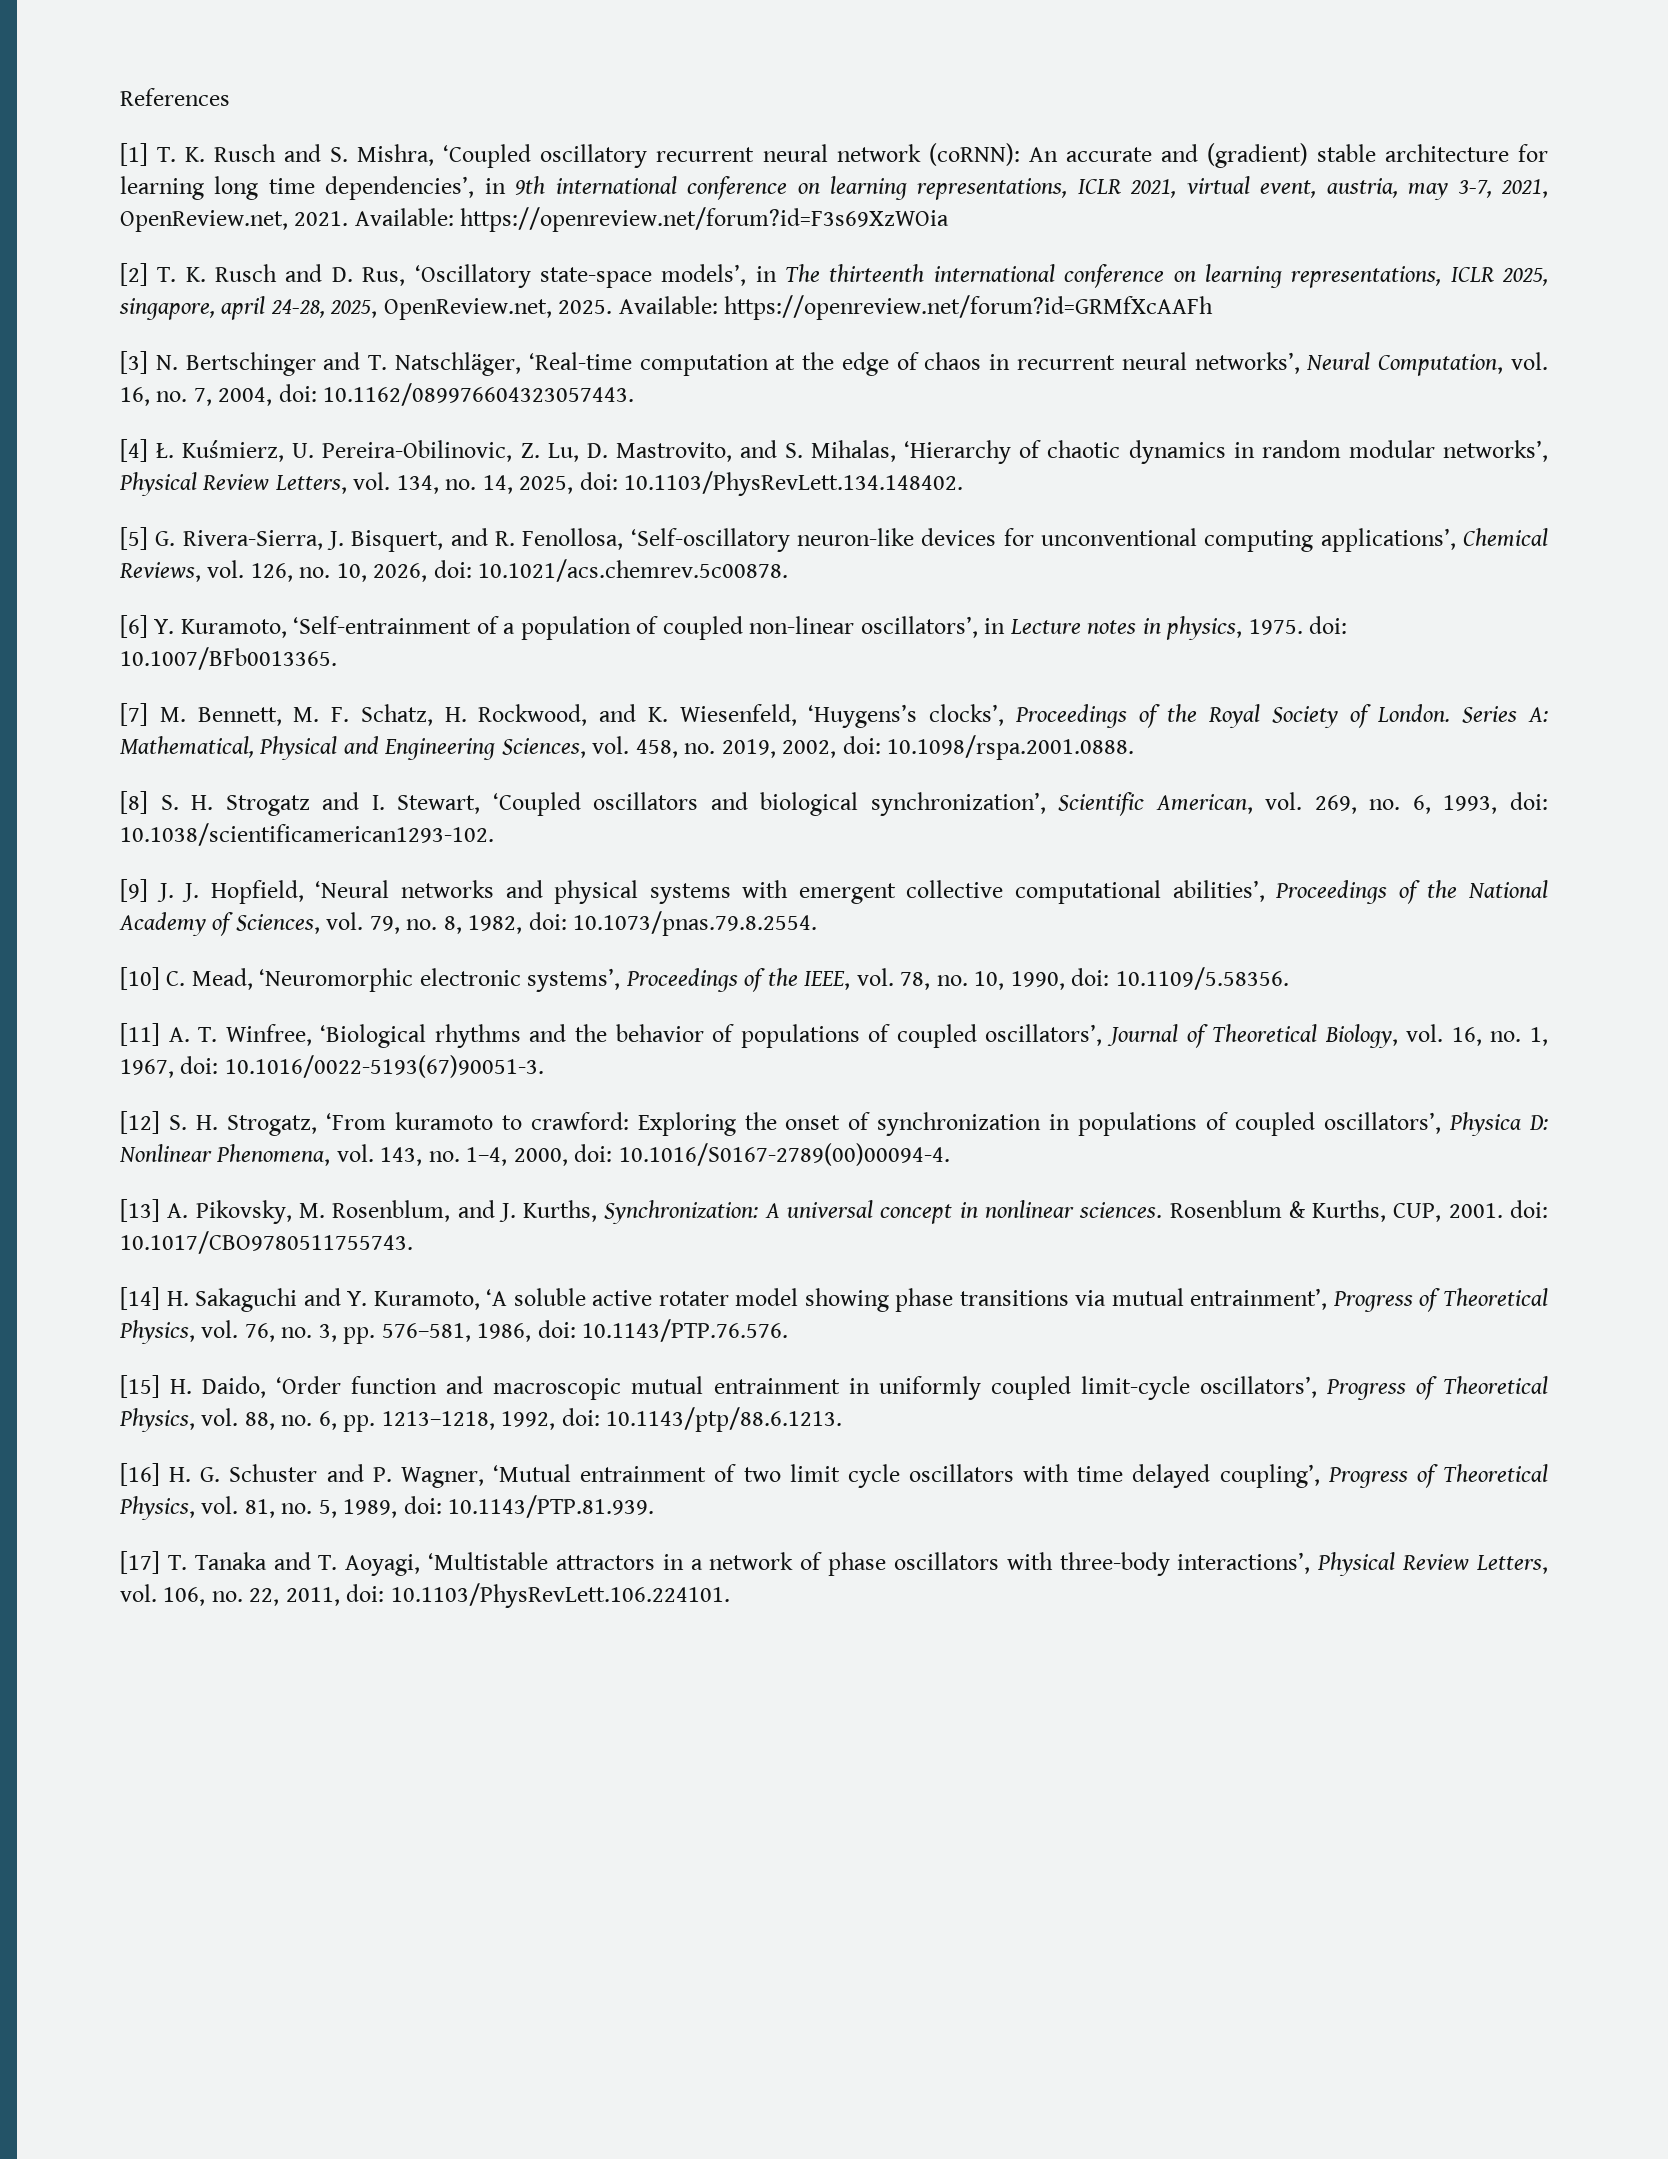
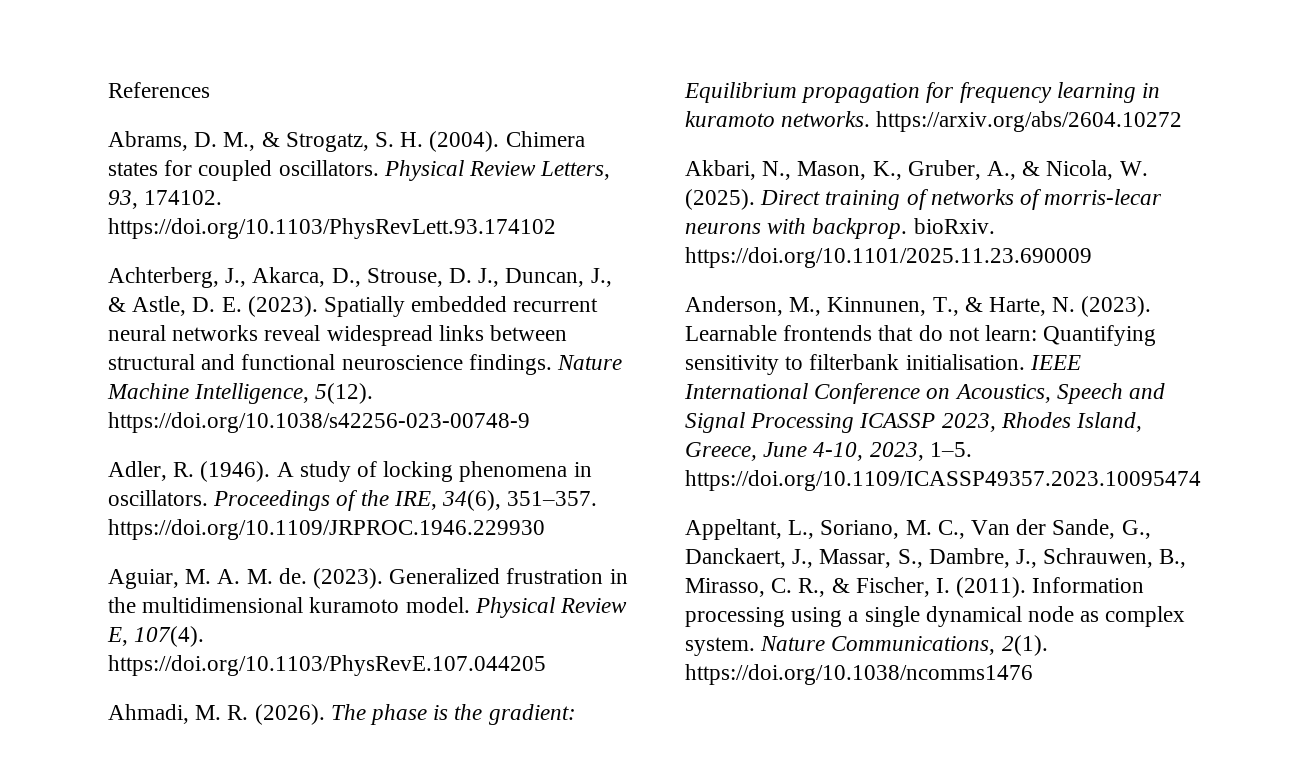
[120,143,1548,168] [120,176,1548,200] [120,207,950,232] [120,263,1549,288] [119,295,1214,320] [120,351,1549,376] [120,383,635,406] [120,439,1548,464] [119,471,964,496] [120,527,1548,552] [119,559,789,582] [120,615,1348,640] [120,647,337,670] [120,703,1548,728] [120,735,1135,760] [120,791,1549,816] [120,823,494,846] [120,879,1548,904] [119,911,818,936] [120,967,1289,992] [120,1023,1549,1048] [120,1055,544,1078] [120,1111,1549,1136] [119,1143,950,1166] [120,1199,1548,1224] [120,1231,413,1254] [120,1287,1548,1312] [119,1319,789,1344] [120,1375,1548,1400] [119,1407,843,1432] [120,1463,1548,1488] [119,1495,655,1520] [120,1551,1549,1576] [120,1583,730,1608] [1] T. K. Rusch and S. Mishra, ‘Coupled oscillatory recurrent neural network (coRNN): An accurate and (gradient) stable architecture for learning long time dependencies’, in 9th international conference on learning representations, ICLR 2021, virtual event, austria, may 3-7, 2021, OpenReview.net, 2021. Available: https://openreview.net/forum?id=F3s69XzWOia // [2] T. K. Rusch and D. Rus, ‘Oscillatory state-space models’, in The thirteenth international conference on learning representations, ICLR 2025, singapore, april 24-28, 2025, OpenReview.net, 2025. Available: https://openreview.net/forum?id=GRMfXcAAFh // [3] N. Bertschinger and T. Natschläger, ‘Real-time computation at the edge of chaos in recurrent neural networks’, Neural Computation, vol. 16, no. 7, 2004, doi: 10.1162/089976604323057443. // [4] Ł. Kuśmierz, U. Pereira-Obilinovic, Z. Lu, D. Mastrovito, and S. Mihalas, ‘Hierarchy of chaotic dynamics in random modular networks’, Physical Review Letters, vol. 134, no. 14, 2025, doi: 10.1103/PhysRevLett.134.148402. // [5] G. Rivera-Sierra, J. Bisquert, and R. Fenollosa, ‘Self-oscillatory neuron-like devices for unconventional computing applications’, Chemical Reviews, vol. 126, no. 10, 2026, doi: 10.1021/acs.chemrev.5c00878. // [6] Y. Kuramoto, ‘Self-entrainment of a population of coupled non-linear oscillators’, in Lecture notes in physics, 1975. doi: 10.1007/BFb0013365. // [7] M. Bennett, M. F. Schatz, H. Rockwood, and K. Wiesenfeld, ‘Huygens’s clocks’, Proceedings of the Royal Society of London. Series A: Mathematical, Physical and Engineering Sciences, vol. 458, no. 2019, 2002, doi: 10.1098/rspa.2001.0888. // [8] S. H. Strogatz and I. Stewart, ‘Coupled oscillators and biological synchronization’, Scientific American, vol. 269, no. 6, 1993, doi: 10.1038/scientificamerican1293-102. // [9] J. J. Hopfield, ‘Neural networks and physical systems with emergent collective computational abilities’, Proceedings of the National Academy of Sciences, vol. 79, no. 8, 1982, doi: 10.1073/pnas.79.8.2554. // [10] C. Mead, ‘Neuromorphic electronic systems’, Proceedings of the IEEE, vol. 78, no. 10, 1990, doi: 10.1109/5.58356. // [11] A. T. Winfree, ‘Biological rhythms and the behavior of populations of coupled oscillators’, Journal of Theoretical Biology, vol. 16, no. 1, 1967, doi: 10.1016/0022-5193(67)90051-3. // [12] S. H. Strogatz, ‘From kuramoto to crawford: Exploring the onset of synchronization in populations of coupled oscillators’, Physica D: Nonlinear Phenomena, vol. 143, no. 1–4, 2000, doi: 10.1016/S0167-2789(00)00094-4. // [13] A. Pikovsky, M. Rosenblum, and J. Kurths, Synchronization: A universal concept in nonlinear sciences. Rosenblum & Kurths, CUP, 2001. doi: 10.1017/CBO9780511755743. // [14] H. Sakaguchi and Y. Kuramoto, ‘A soluble active rotater model showing phase transitions via mutual entrainment’, Progress of Theoretical Physics, vol. 76, no. 3, pp. 576–581, 1986, doi: 10.1143/PTP.76.576. // [15] H. Daido, ‘Order function and macroscopic mutual entrainment in uniformly coupled limit-cycle oscillators’, Progress of Theoretical Physics, vol. 88, no. 6, pp. 1213–1218, 1992, doi: 10.1143/ptp/88.6.1213. // [16] H. G. Schuster and P. Wagner, ‘Mutual entrainment of two limit cycle oscillators with time delayed coupling’, Progress of Theoretical Physics, vol. 81, no. 5, 1989, doi: 10.1143/PTP.81.939. // [17] T. Tanaka and T. Aoyagi, ‘Multistable attractors in a network of phase oscillators with three-body interactions’, Physical Review Letters, vol. 106, no. 22, 2011, doi: 10.1103/PhysRevLett.106.224101. -> [108,131,585,152] [108,160,611,181] [108,190,223,209] [108,218,556,239] [108,267,612,288] [108,296,599,317] [108,325,568,346] [108,354,623,375] [107,383,374,404] [108,412,530,433] [108,461,592,482] [108,490,598,511] [108,519,545,540] [108,568,628,589] [108,597,628,618] [107,626,205,647] [108,655,546,676] [108,704,576,725] [684,82,1161,103] [685,111,1183,132] [685,160,1148,180] [685,189,1163,210] [685,218,995,239] [685,247,1092,268] [685,296,1152,317] [685,325,1157,346] [685,354,1081,375] [684,383,1166,404] [685,412,1143,433] [685,442,972,461] [685,470,1201,491] [685,519,1151,540] [685,548,1187,568] [685,577,1145,598] [685,606,1186,627] [685,635,1048,656] [685,664,1033,685] Abrams, D. M., & Strogatz, S. H. (2004). Chimera states for coupled oscillators. Physical Review Letters, 93, 174102. https://doi.org/10.1103/PhysRevLett.93.174102 // Achterberg, J., Akarca, D., Strouse, D. J., Duncan, J., & Astle, D. E. (2023). Spatially embedded recurrent neural networks reveal widespread links between structural and functional neuroscience findings. Nature Machine Intelligence, 5(12). https://doi.org/10.1038/s42256-023-00748-9 // Adler, R. (1946). A study of locking phenomena in oscillators. Proceedings of the IRE, 34(6), 351–357. https://doi.org/10.1109/JRPROC.1946.229930 // Aguiar, M. A. M. de. (2023). Generalized frustration in the multidimensional kuramoto model. Physical Review E, 107(4). https://doi.org/10.1103/PhysRevE.107.044205 // Ahmadi, M. R. (2026). The phase is the gradient: Equilibrium propagation for frequency learning in kuramoto networks. https://arxiv.org/abs/2604.10272 // Akbari, N., Mason, K., Gruber, A., & Nicola, W. (2025). Direct training of networks of morris-lecar neurons with backprop. bioRxiv. https://doi.org/10.1101/2025.11.23.690009 // Anderson, M., Kinnunen, T., & Harte, N. (2023). Learnable frontends that do not learn: Quantifying sensitivity to filterbank initialisation. IEEE International Conference on Acoustics, Speech and Signal Processing ICASSP 2023, Rhodes Island, Greece, June 4-10, 2023, 1–5. https://doi.org/10.1109/ICASSP49357.2023.10095474 // Appeltant, L., Soriano, M. C., Van der Sande, G., Danckaert, J., Massar, S., Dambre, J., Schrauwen, B., Mirasso, C. R., & Fischer, I. (2011). Information processing using a single dynamical node as complex system. Nature Communications, 2(1). https://doi.org/10.1038/ncomms1476

